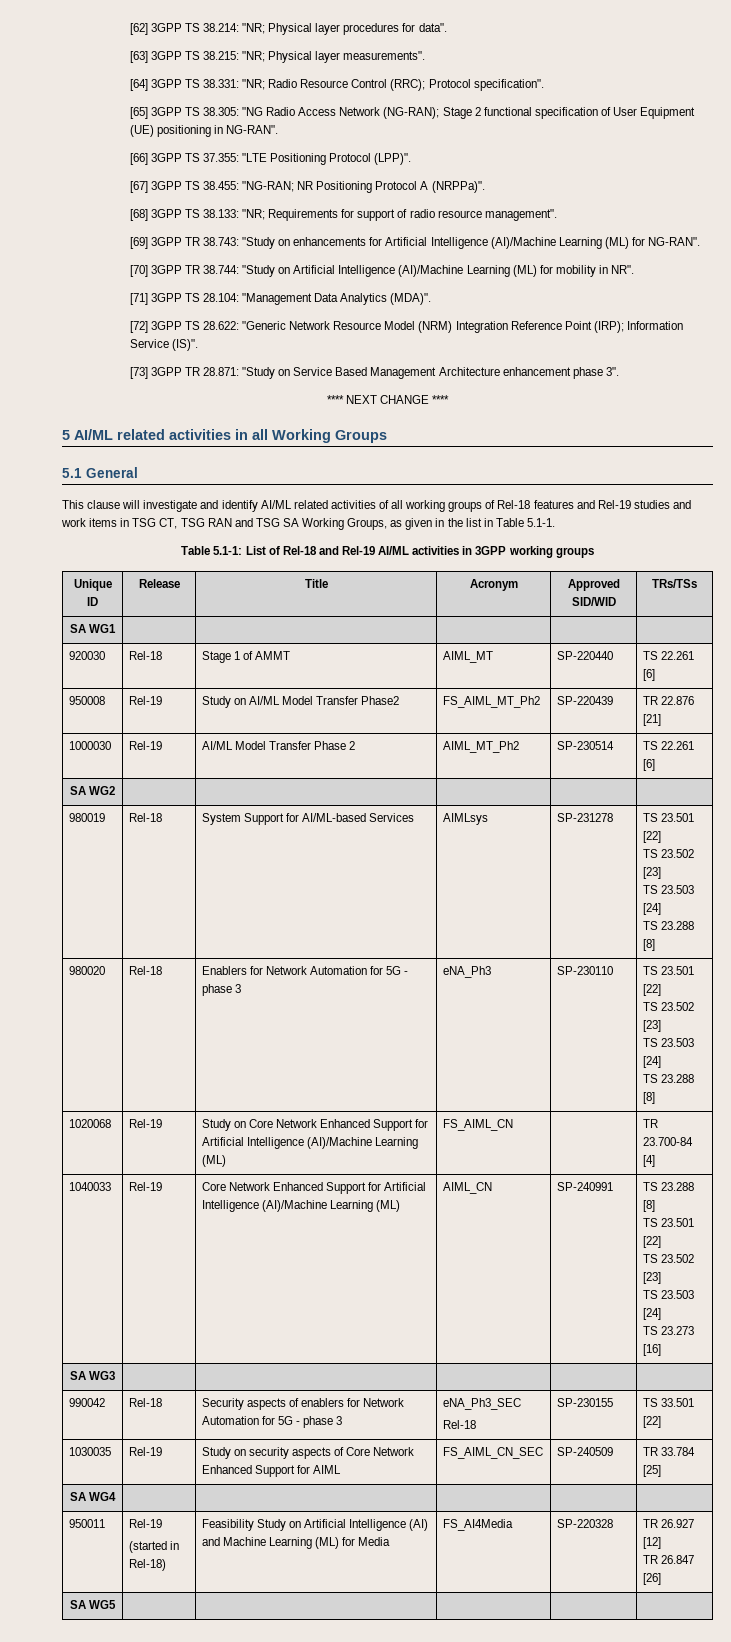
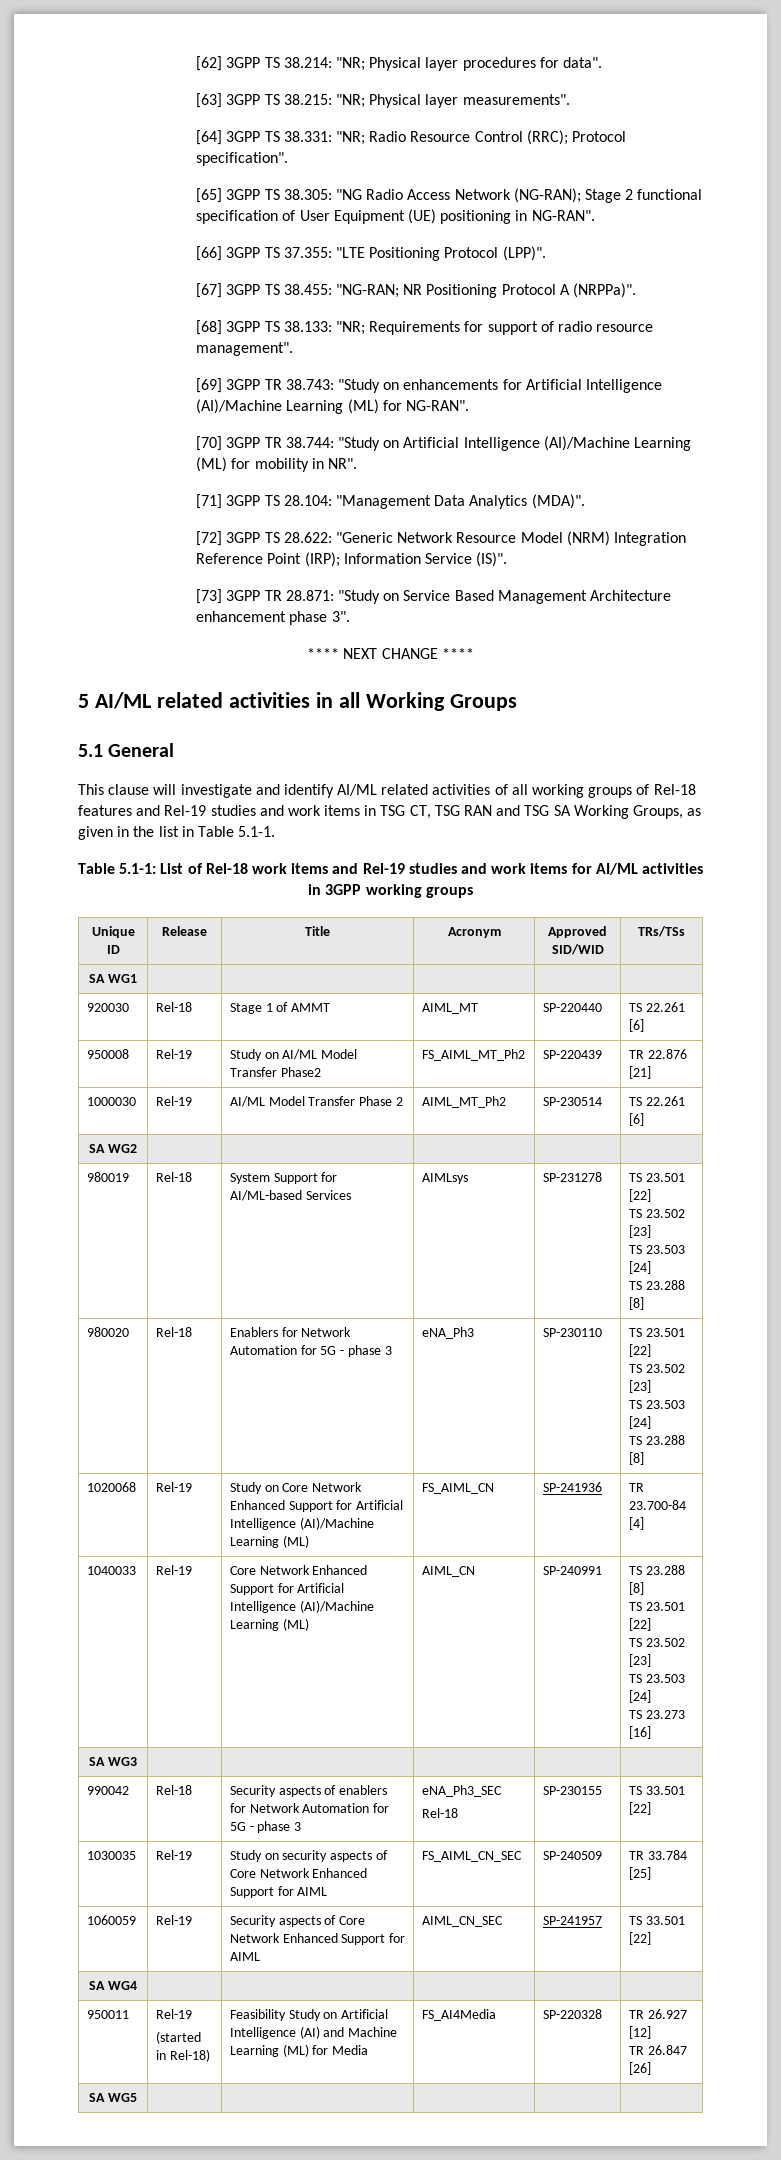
[318,546,375,555] and Rel-19 -> [252,863,592,874] work items and Rel-19 studies and work items for
(513, 1125) none -> [542,1482,602,1492] SP-241936
(661, 1471) none -> [86,1915,136,1925] [155,1915,192,1925] [229,1915,366,1927] [229,1933,406,1945] [229,1952,260,1961] [421,1916,503,1927] [542,1916,602,1925] [628,1916,685,1925] [628,1932,651,1945] // 1060059 | Rel-19 | Security aspects of Core Network Enhanced Support for AIML | AIML_CN_SEC | SP-241957 | TS 33.501 [22]

